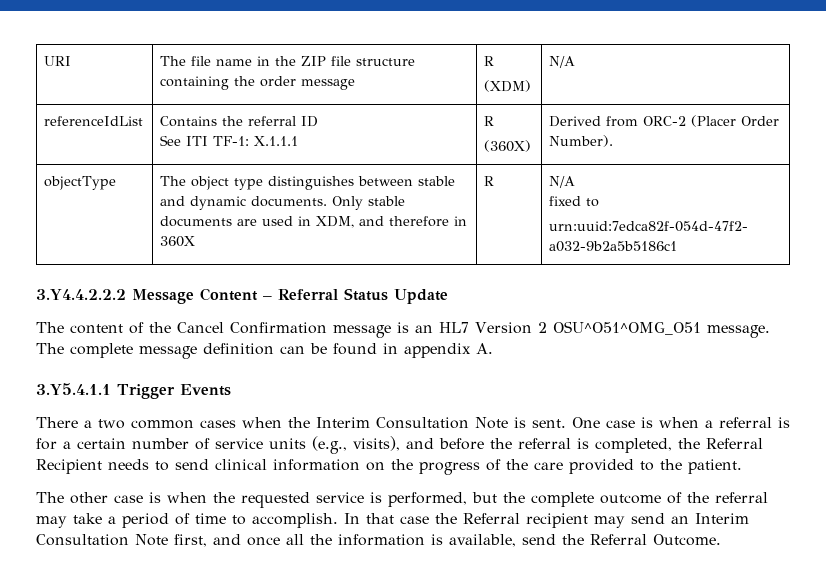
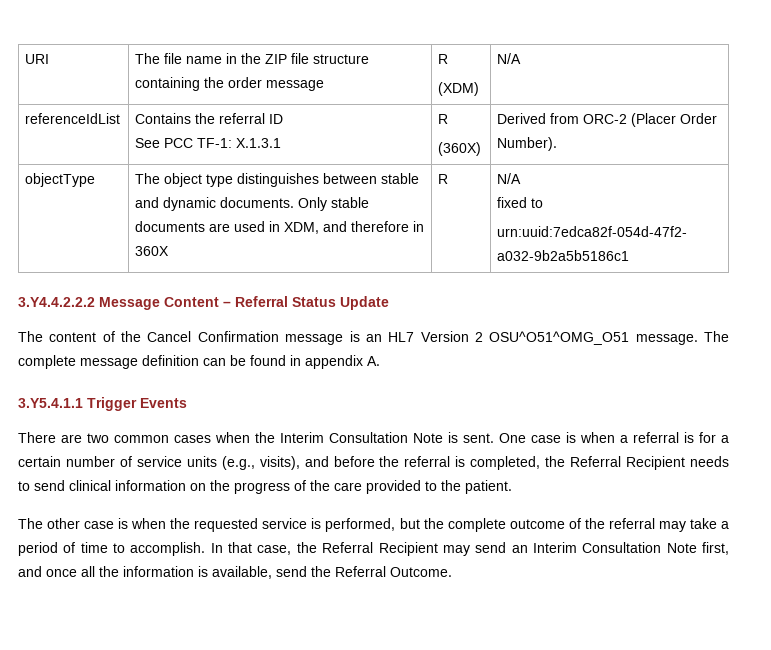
[186,136,299,146] ITI TF-1: X.1.1.1 -> [164,138,282,148] PCC TF-1: X.1.3.1
[84,420,92,428] a -> [61,434,82,443] are
[400,513,588,528] case the Referral recipient -> [257,542,438,556] case, the Referral Recipient

